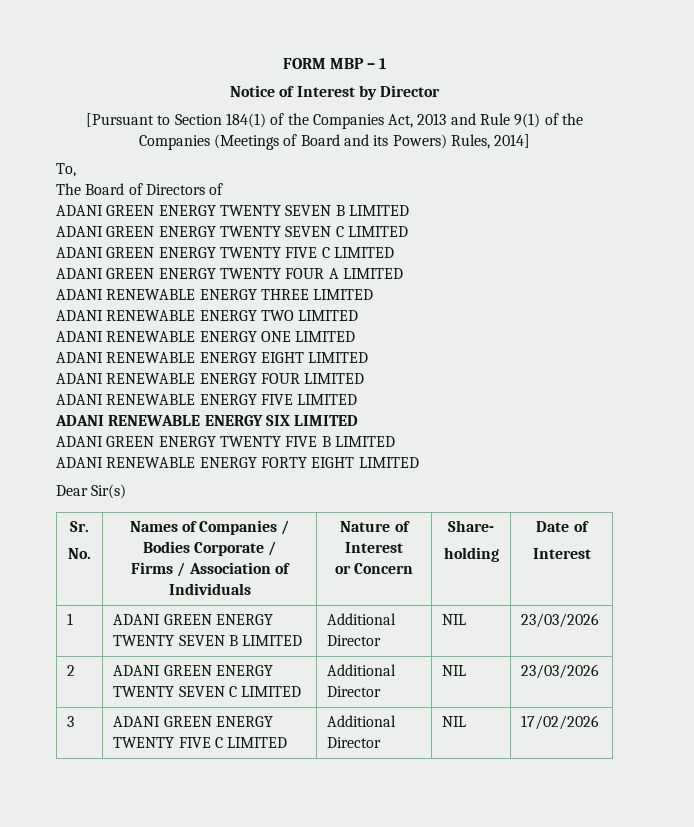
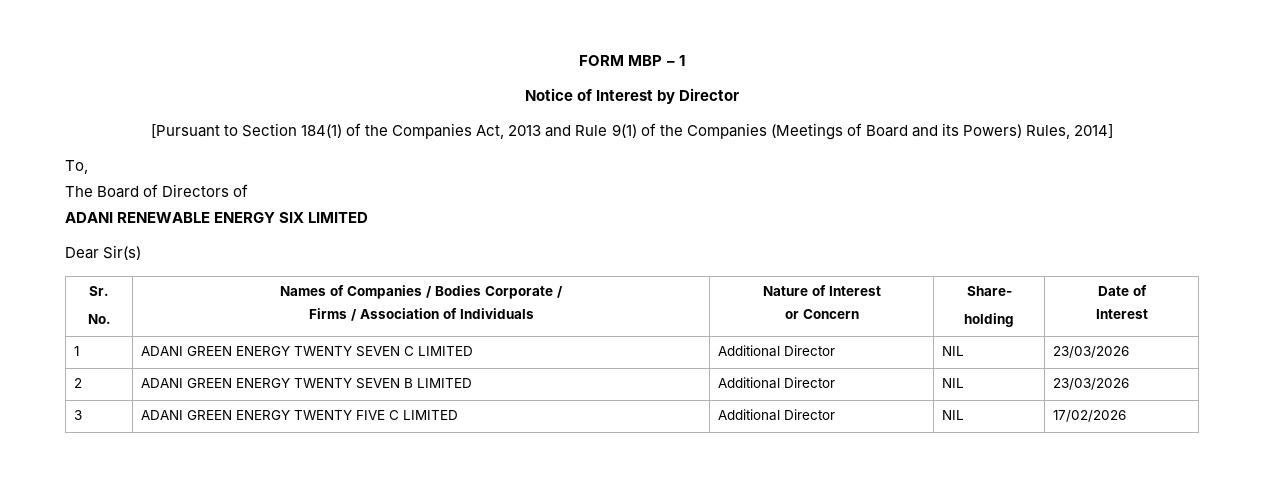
[56,205,409,216] [56,226,408,237] [56,247,394,258] [56,268,403,279] [56,289,374,300] [56,310,359,321] [56,331,356,342] [56,352,369,363] [56,373,365,384] [56,394,358,405] // ADANI GREEN ENERGY TWENTY SEVEN B LIMITED // ADANI GREEN ENERGY TWENTY SEVEN C LIMITED // ADANI GREEN ENERGY TWENTY FIVE C LIMITED // ADANI GREEN ENERGY TWENTY FOUR A LIMITED // ADANI RENEWABLE ENERGY THREE LIMITED // ADANI RENEWABLE ENERGY TWO LIMITED // ADANI RENEWABLE ENERGY ONE LIMITED // ADANI RENEWABLE ENERGY EIGHT LIMITED // ADANI RENEWABLE ENERGY FOUR LIMITED // ADANI RENEWABLE ENERGY FIVE LIMITED -> (249, 190) none
[56,436,395,447] [56,457,419,468] // ADANI GREEN ENERGY TWENTY FIVE B LIMITED // ADANI RENEWABLE ENERGY FORTY EIGHT LIMITED -> (369, 217) none
[228,635,238,646] B -> [403,346,414,356] C
[228,686,237,697] C -> [403,378,413,388] B

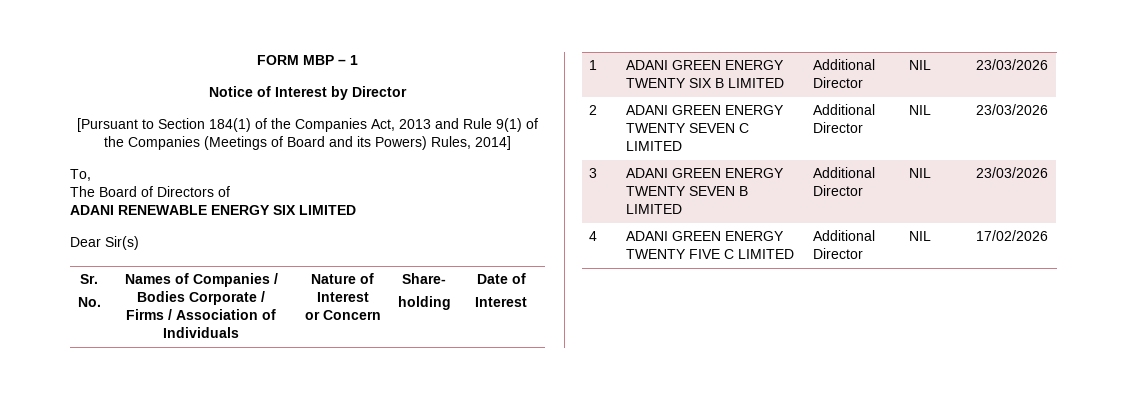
[355,346,414,357] SEVEN C -> [688,78,724,88] SIX B
[403,378,413,388] B -> [738,123,749,133] C
(82, 415) none -> [625,168,784,178] [625,186,748,196] [625,204,682,214] [812,167,875,178] [812,185,863,196] [908,168,931,178] [975,167,1048,178] [588,231,597,241] | ADANI GREEN ENERGY TWENTY SEVEN B LIMITED | Additional Director | NIL | 23/03/2026 // 4

